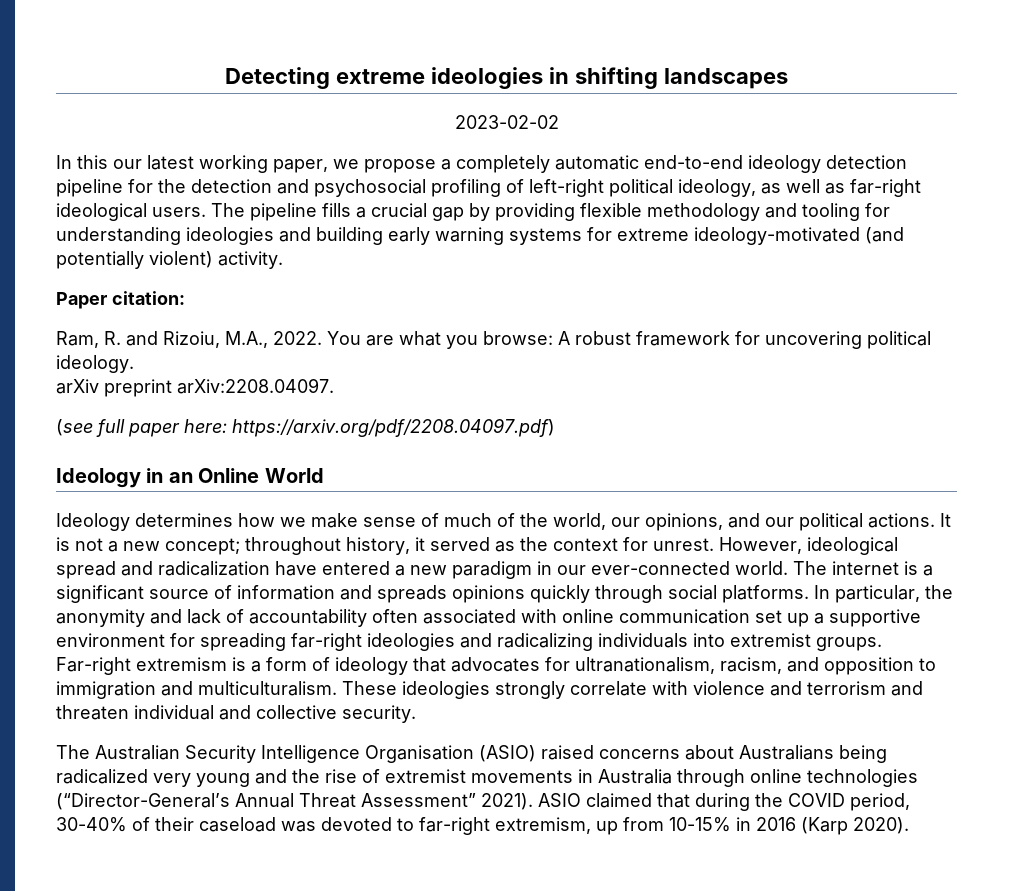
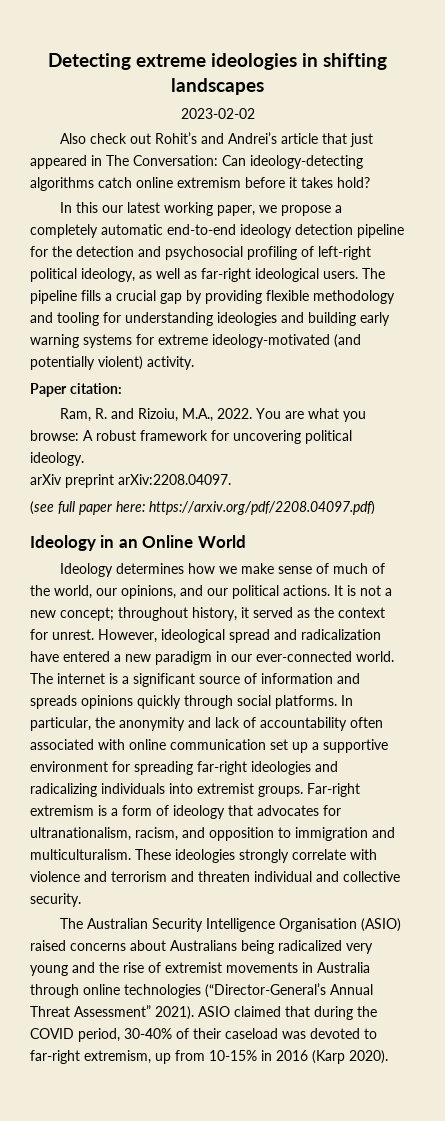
(559, 122) none -> [59,132,373,147] [30,155,363,169] [30,177,370,191] // Also check out Rohit’s and Andrei’s article that just appeared in The Conversation: Can ideology-detecting algorithms catch online extremism before it takes hold?

